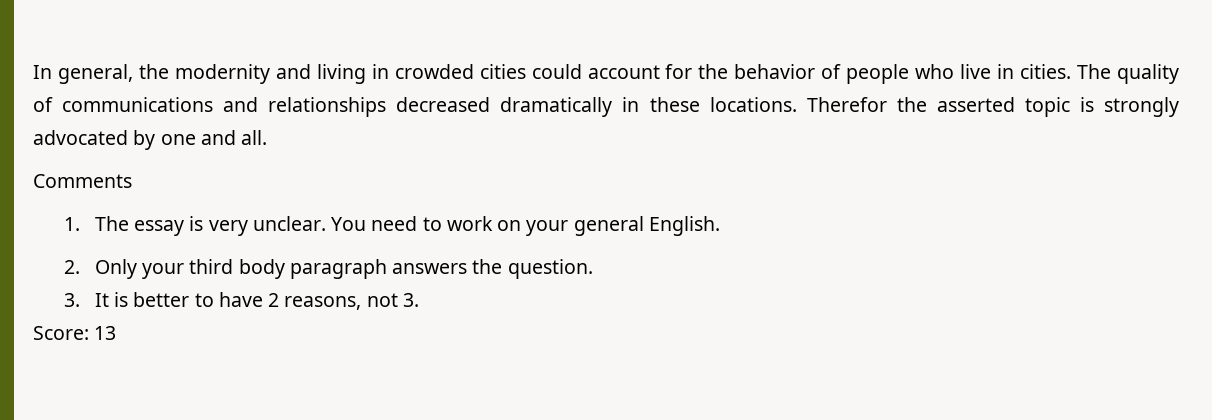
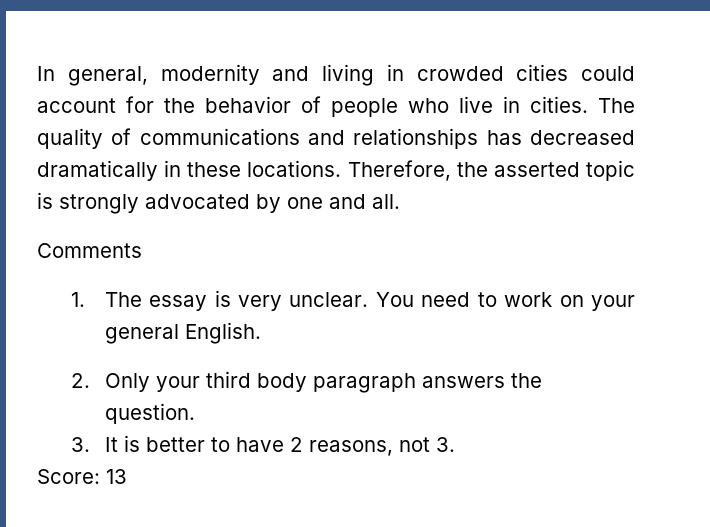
[138,64,169,79] the -> (148, 76) none
(387, 107) none -> [486,130,522,145] has
[806,97,887,112] Therefor -> [347,160,451,181] Therefore,

